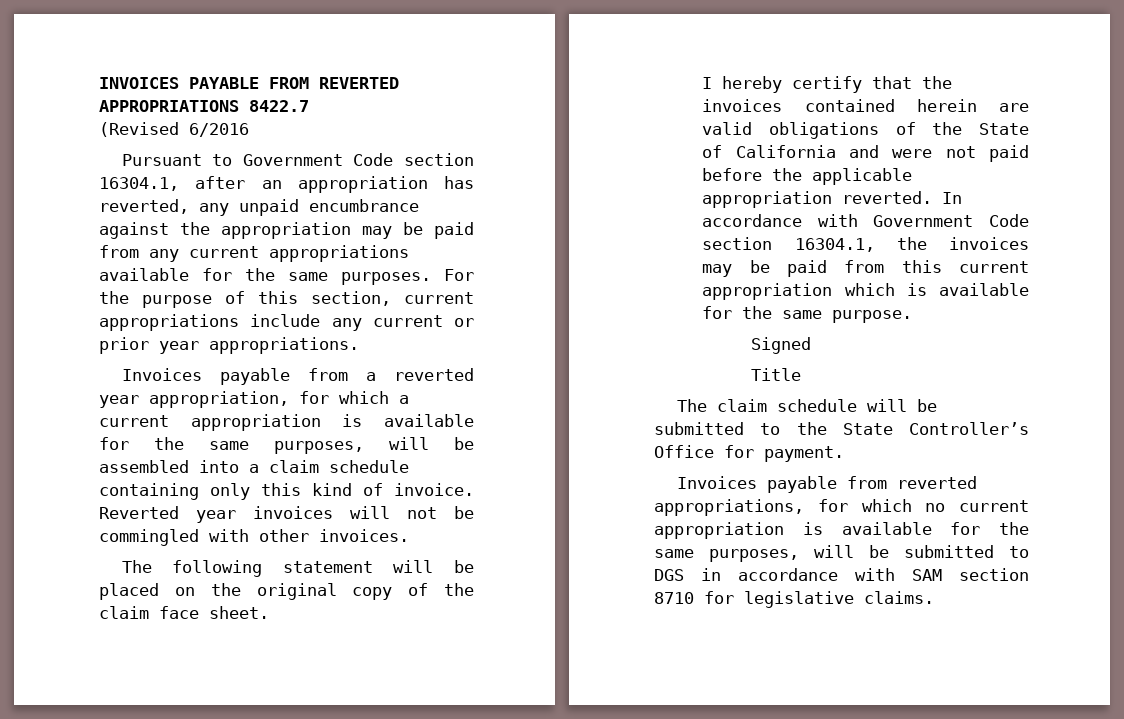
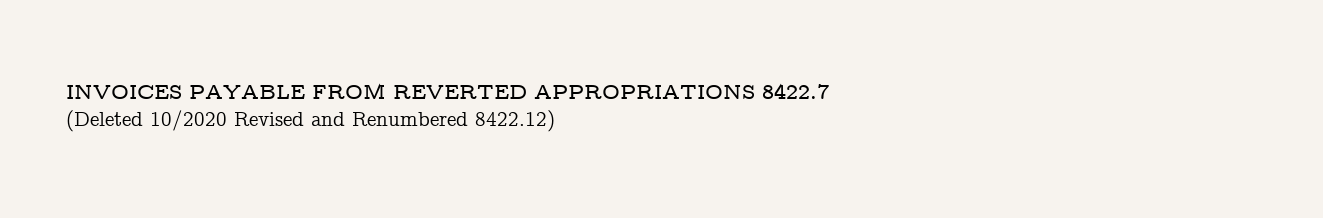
[99,122,249,137] [121,153,475,166] [99,176,474,193] [99,199,419,216] [99,222,474,239] [99,245,409,262] [99,268,474,285] [99,291,474,308] [99,314,474,331] [99,337,359,354] [121,368,475,385] [99,391,409,408] [99,414,474,431] [99,437,474,454] [99,460,409,473] [99,483,474,500] [99,506,474,523] [99,529,409,546] [121,560,475,577] [99,583,474,600] [99,606,269,619] [702,76,953,93] [702,99,1029,112] [702,122,1029,139] [702,145,1029,162] [702,168,913,185] [702,191,963,208] [702,214,1029,227] [702,237,1029,252] [702,260,1029,277] [702,283,1029,300] [702,306,913,323] [750,337,811,354] [750,368,801,381] [676,399,937,412] [654,422,1029,435] [654,445,844,462] [676,476,977,493] [654,499,1029,516] [654,522,1029,539] [654,545,1029,562] [654,568,1029,581] [654,591,934,608] (Revised 6/2016 // Pursuant to Government Code section 16304.1, after an appropriation has reverted, any unpaid encumbrance against the appropriation may be paid from any current appropriations available for the same purposes. For the purpose of this section, current appropriations include any current or prior year appropriations. // Invoices payable from a reverted year appropriation, for which a current appropriation is available for the same purposes, will be assembled into a claim schedule containing only this kind of invoice. Reverted year invoices will not be commingled with other invoices. // The following statement will be placed on the original copy of the claim face sheet. // I hereby certify that the invoices contained herein are valid obligations of the State of California and were not paid before the applicable appropriation reverted. In accordance with Government Code section 16304.1, the invoices may be paid from this current appropriation which is available for the same purpose. // Signed // Title // The claim schedule will be submitted to the State Controller’s Office for payment. // Invoices payable from reverted appropriations, for which no current appropriation is available for the same purposes, will be submitted to DGS in accordance with SAM section 8710 for legislative claims. -> [66,110,555,132] (Deleted 10/2020 Revised and Renumbered 8422.12)

